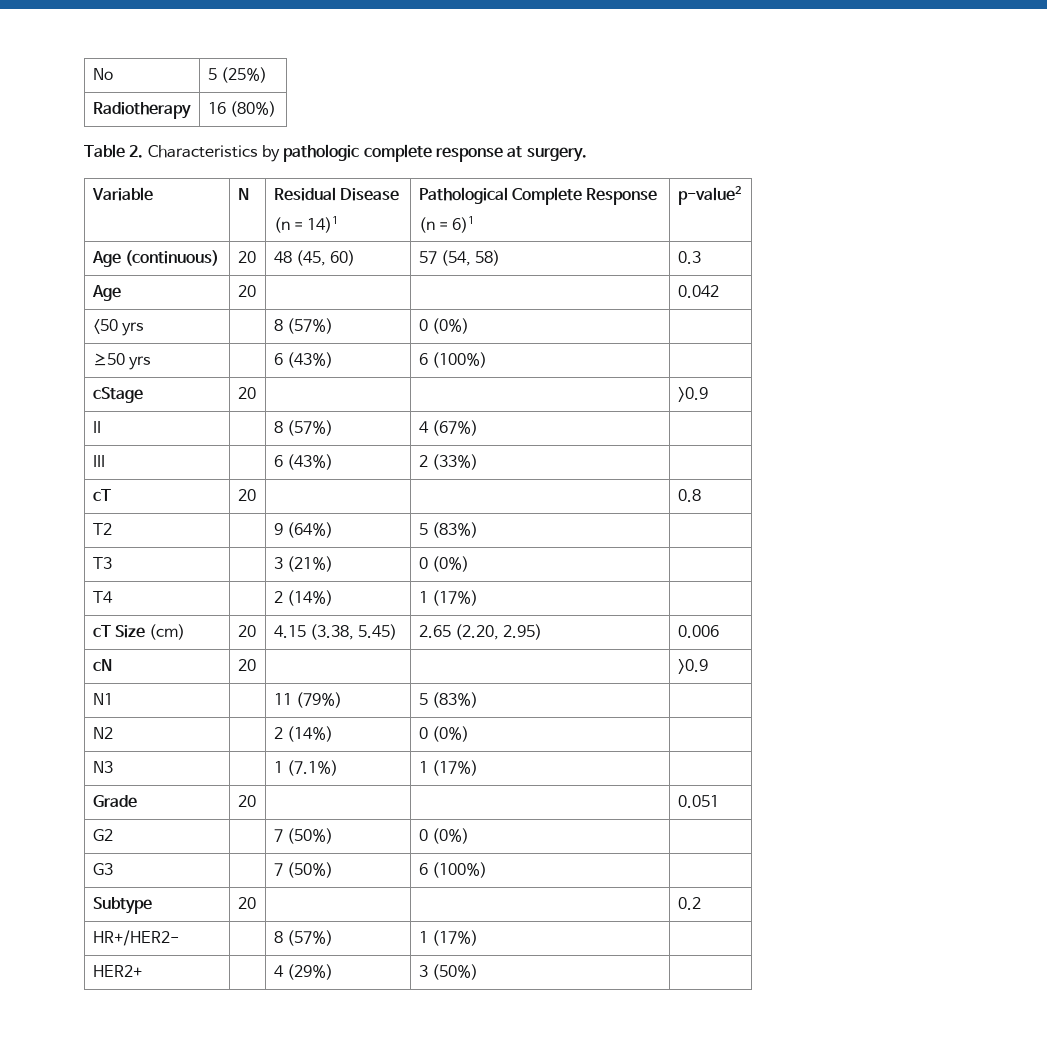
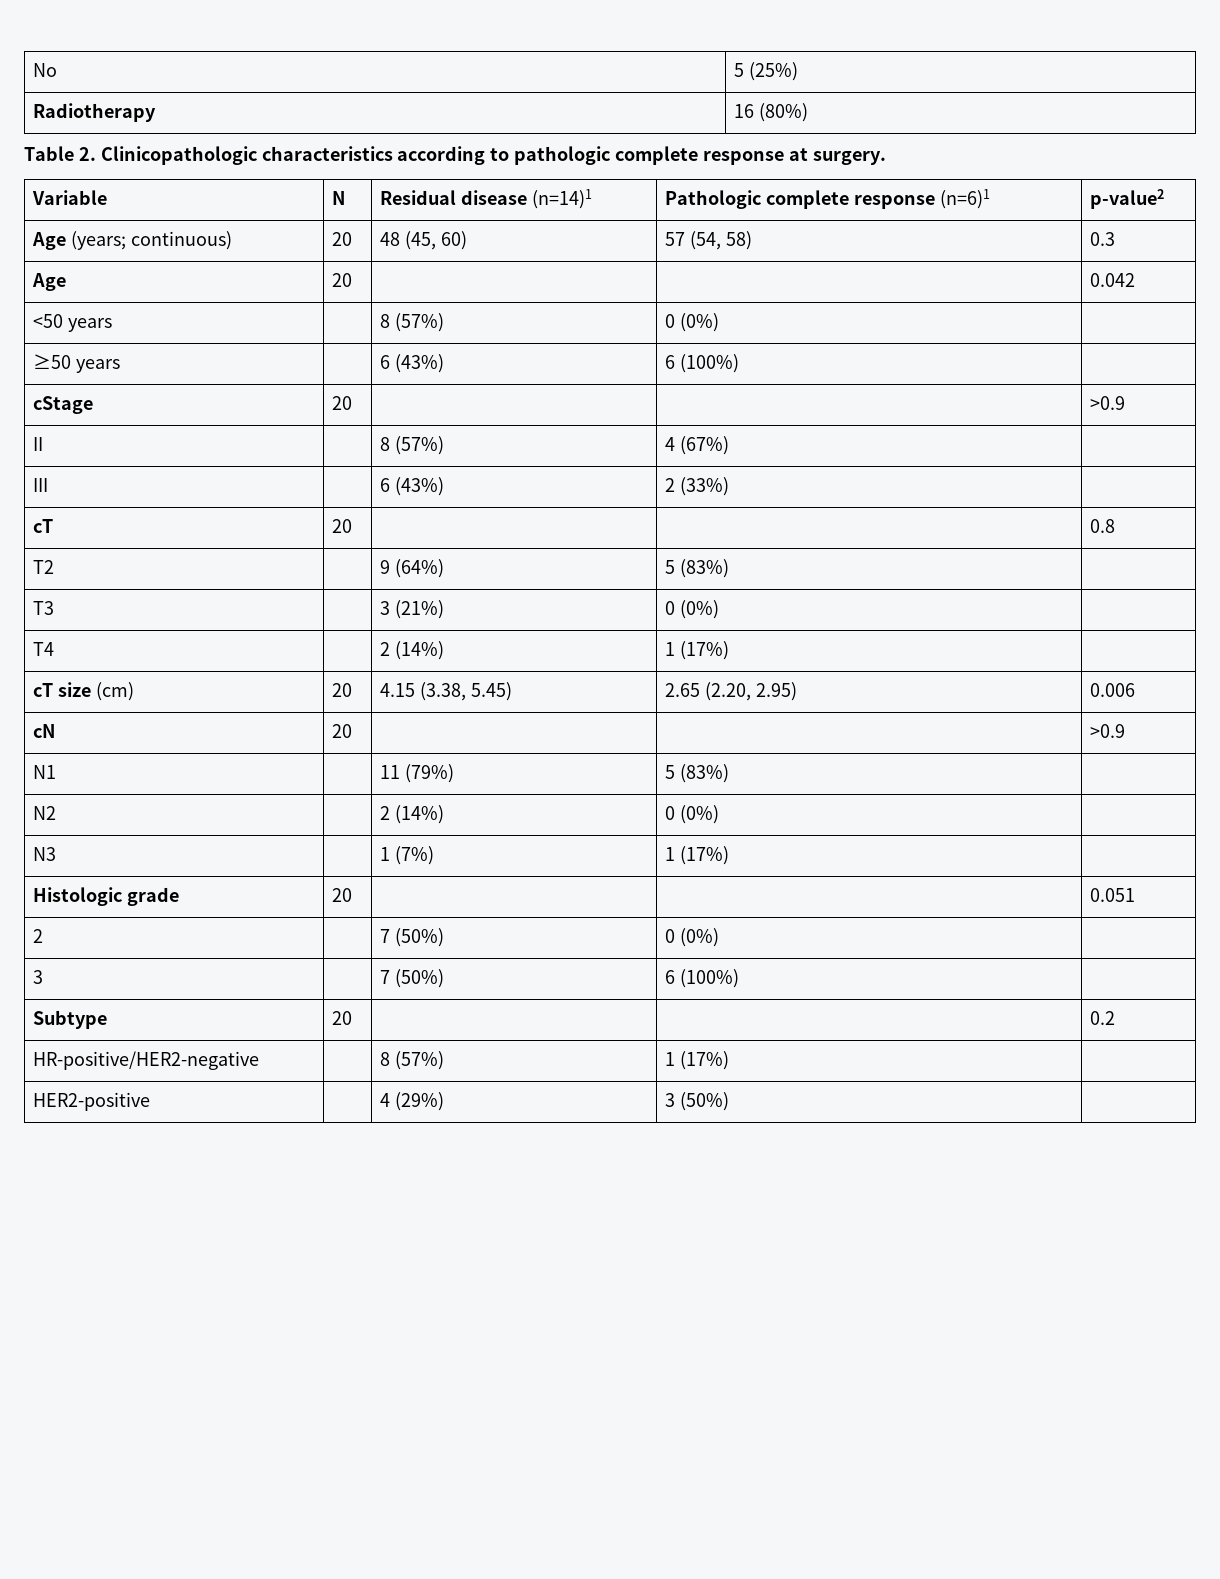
[147,145,280,162] Characteristics by -> [100,146,510,165] Clinicopathologic characteristics according to
[339,188,399,201] [273,216,339,233] [418,187,658,205] [418,216,475,233] Disease // (n = 14)1 | Pathological Complete Response // (n = 6)1 -> [461,189,592,209] [665,189,990,209] disease (n=14)1 | Pathologic complete response (n=6)1
[124,250,219,266] (continuous) -> [71,231,232,250] (years; continuous)
[121,322,144,336] yrs -> [68,318,113,332] years
[128,356,151,370] yrs -> [76,359,121,373] years
[114,625,145,638] Size -> [58,682,92,697] size
[286,760,338,776] [418,760,478,776] [92,795,137,808] (7.1%) | 1 (17%) | // Grade -> [395,846,435,865] [665,846,730,865] [33,887,180,906] (7%) | 1 (17%) | // Histologic grade
[92,829,113,841] G2 -> [33,929,44,943] 2
[92,863,113,875] G3 -> [33,970,44,984] 3
[92,930,179,946] HR+/HER2- -> [33,1051,260,1070] HR-positive/HER2-negative
[92,965,142,977] HER2+ -> [33,1092,151,1111] HER2-positive

